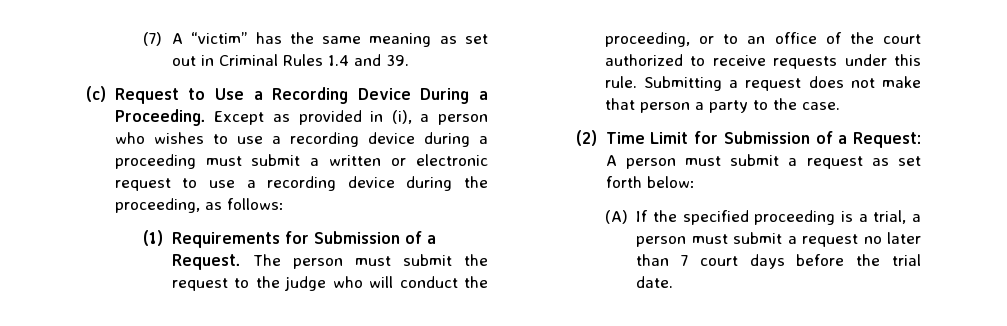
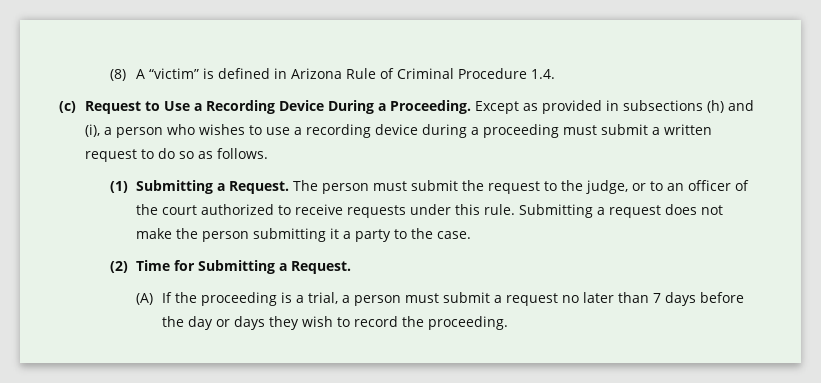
[143,32,163,46] (7) -> [110,69,127,81] (8)
[255,32,488,47] [171,54,409,66] has the same meaning as set out in Criminal Rules 1.4 and 39. -> [202,68,555,79] is defined in Arizona Rule of Criminal Procedure 1.4.
(384, 116) none -> [622,100,754,113] subsections (h) and
[391,154,488,166] [114,176,488,191] [114,198,284,213] [143,230,422,248] or electronic request to use a recording device during the proceeding, as follows: // (1) Requirements for Submission of -> [84,148,268,162] [110,180,213,194] request to do so as follows. // (1) Submitting
[284,276,489,291] [604,32,690,47] judge who will conduct the proceeding, -> [585,180,628,194] judge,
[774,32,817,44] office -> [687,180,731,191] officer
[604,98,690,113] that person -> [175,228,339,242] the person submitting it
[650,131,921,148] [605,154,921,169] [605,176,695,188] Limit for Submission of a Request: A person must submit a request as set forth below: -> [173,260,351,274] for Submitting a Request.
[682,210,749,225] specified -> (197, 297) none
[699,256,738,266] court -> (661, 298) none
[892,254,921,266] [636,276,674,288] trial date. -> [187,316,508,330] day or days they wish to record the proceeding.

